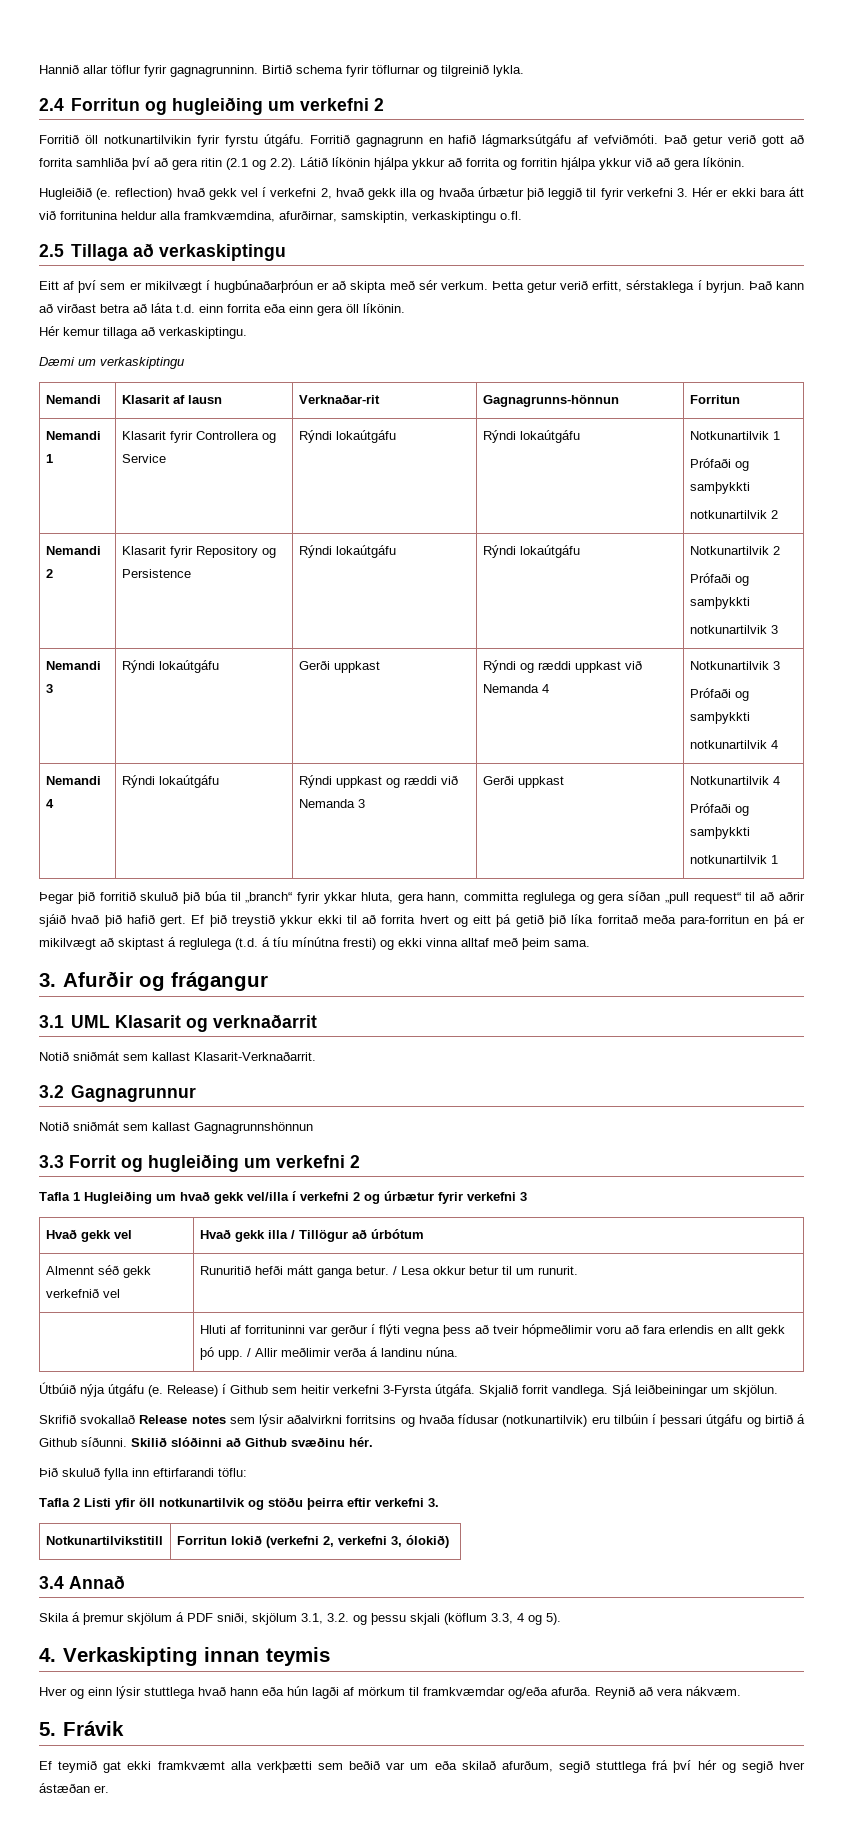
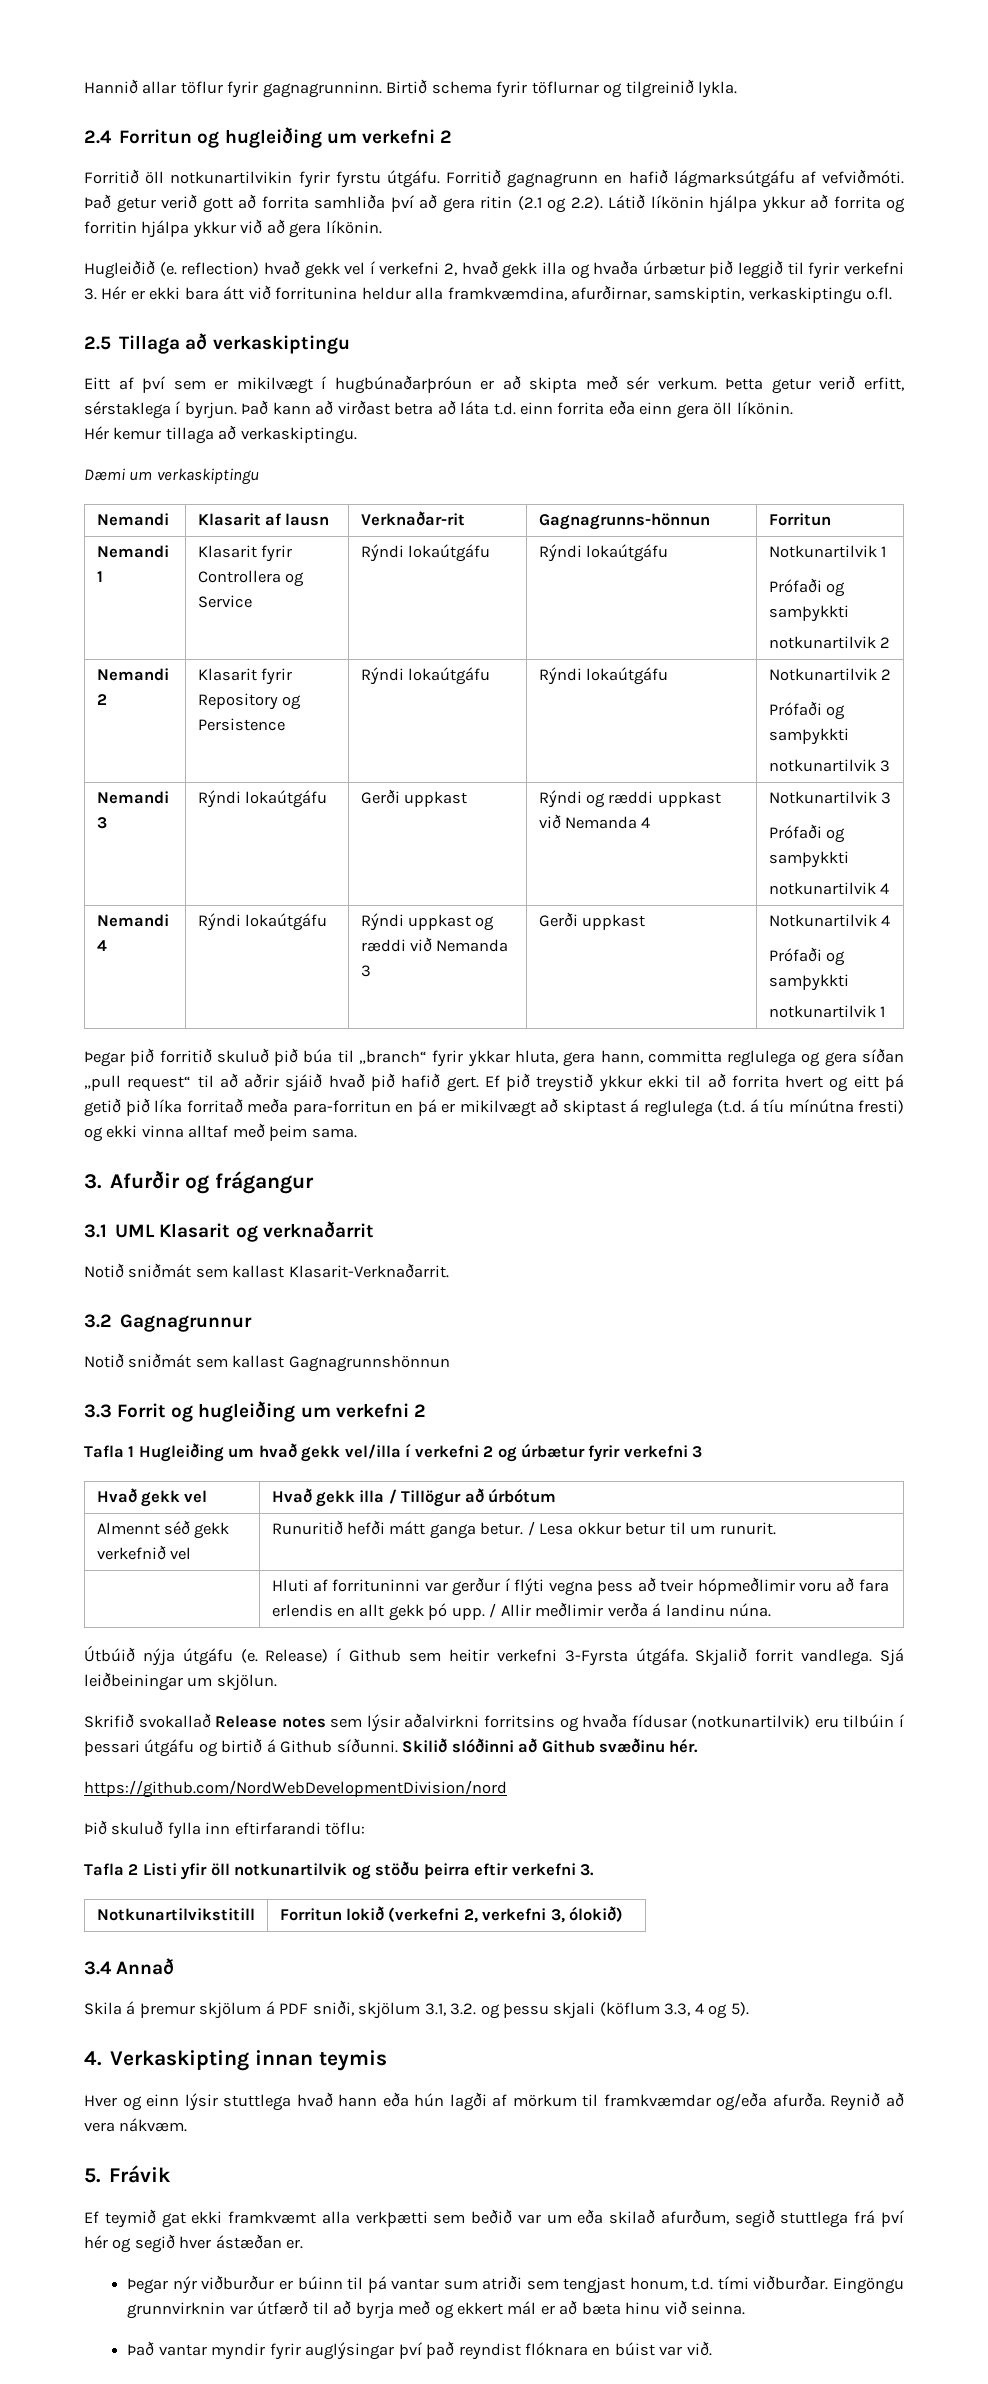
(373, 1442) none -> [84,1780,507,1798] // https://github.com/NordWebDevelopmentDivision/nord
(109, 1789) none -> [127,2275,904,2294] [127,2300,746,2319] [127,2341,712,2360] // Þegar nýr viðburður er búinn til þá vantar sum atriði sem tengjast honum, t.d. tími viðburðar. Eingöngu grunnvirknin var útfærð til að byrja með og ekkert mál er að bæta hinu við seinna. // Það vantar myndir fyrir auglýsingar því það reyndist flóknara en búist var við.

